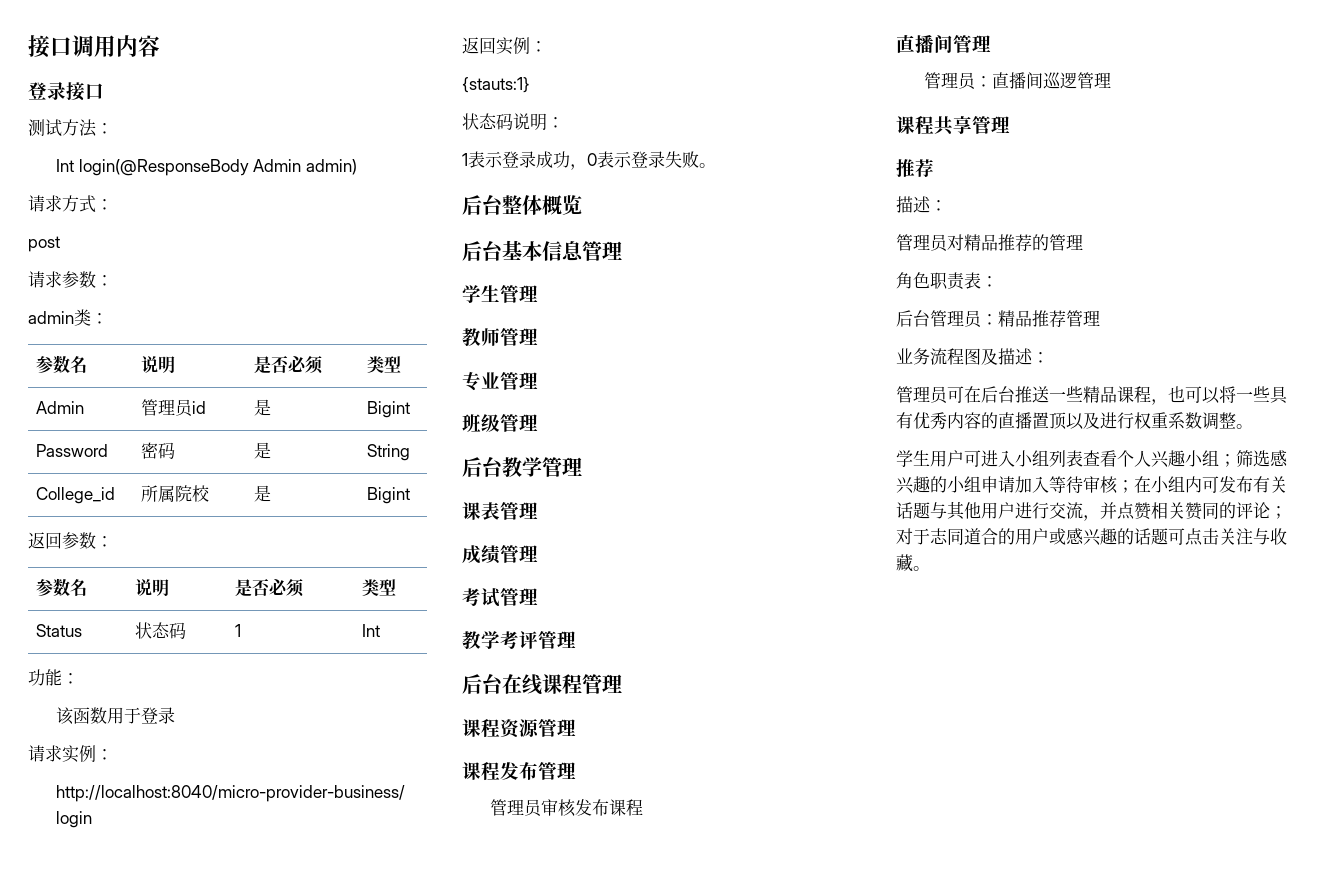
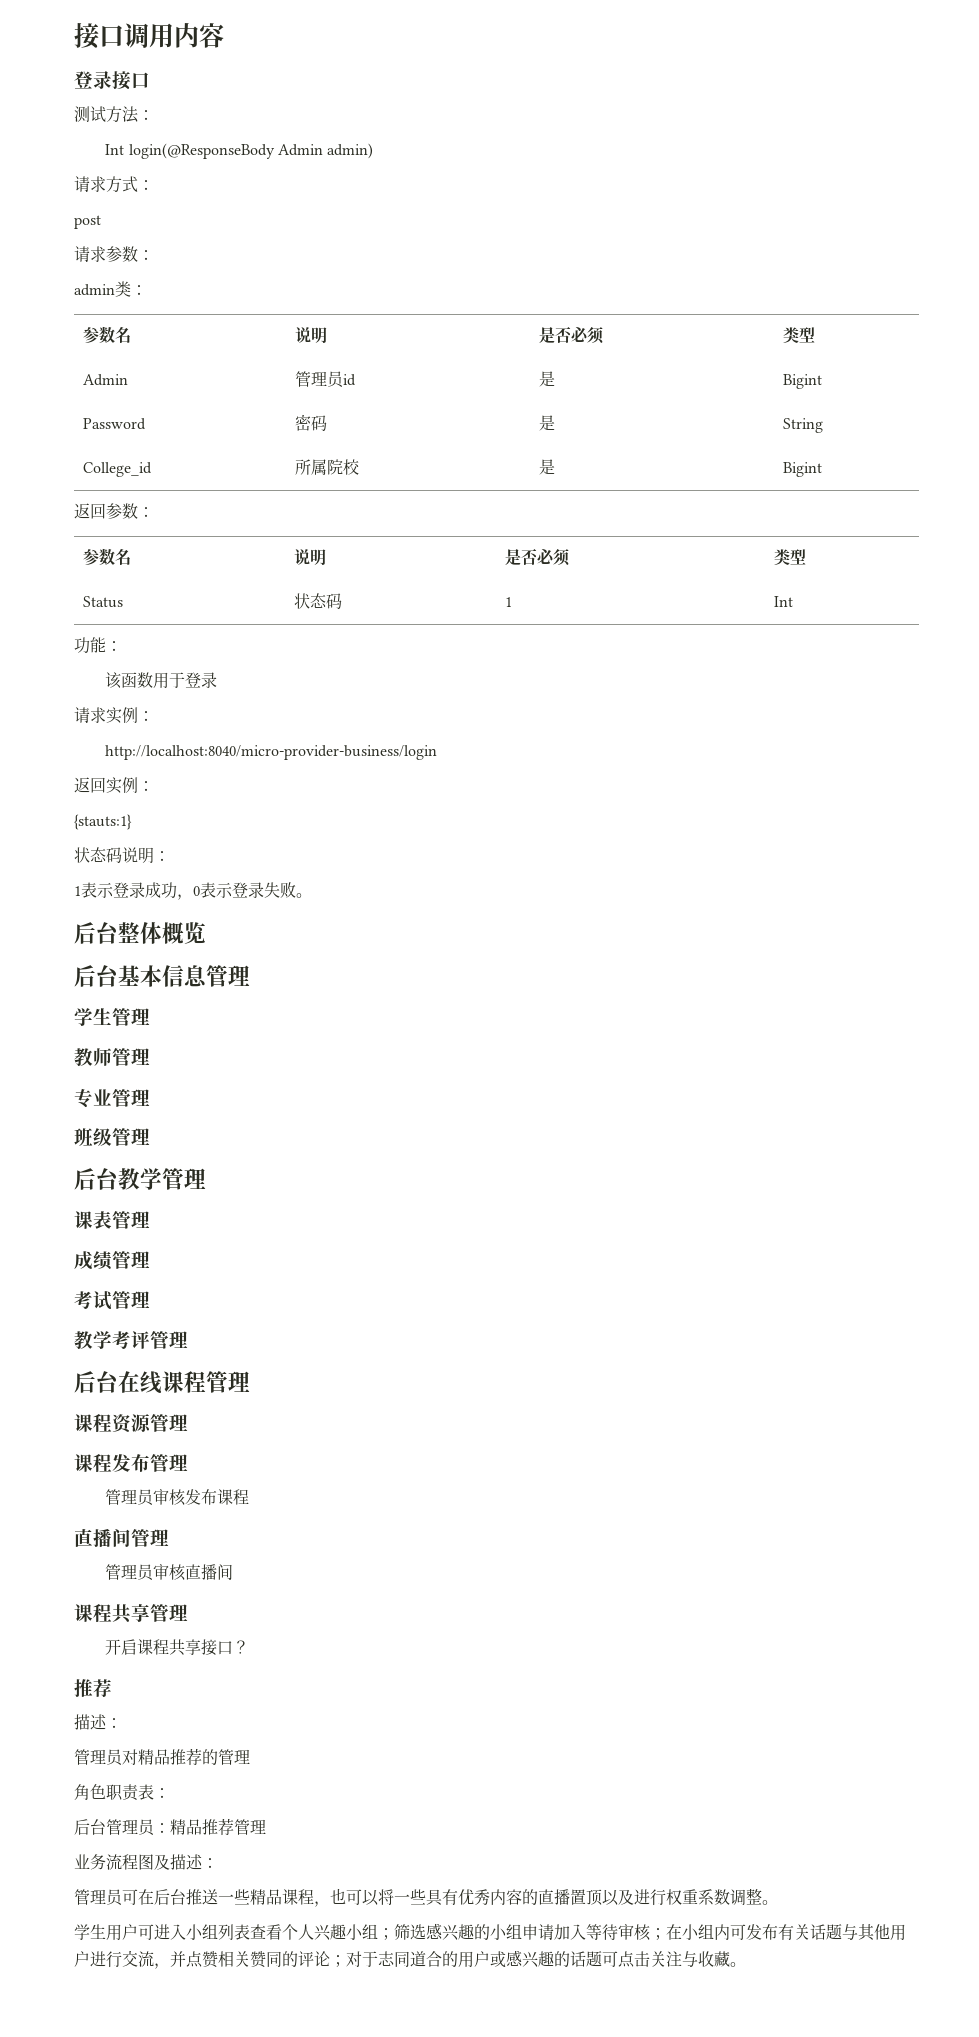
[975,72,1112,89] ：直播间巡逻管理 -> [153,1563,234,1581] 审核直播间
(1010, 124) none -> [105,1639,250,1656] // 开启课程共享接口？

